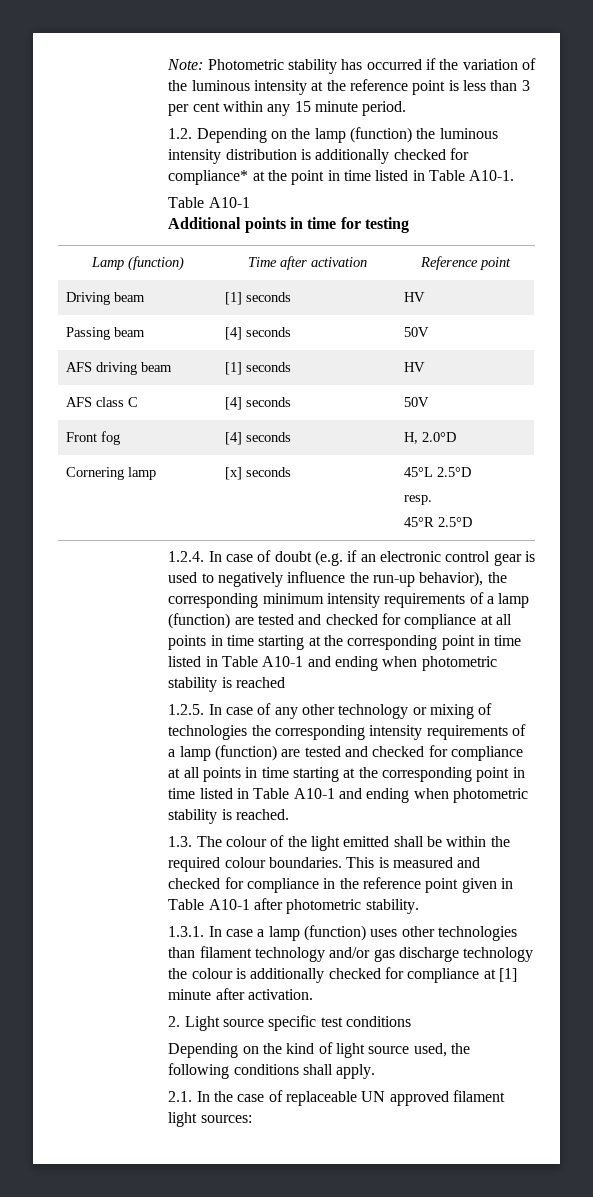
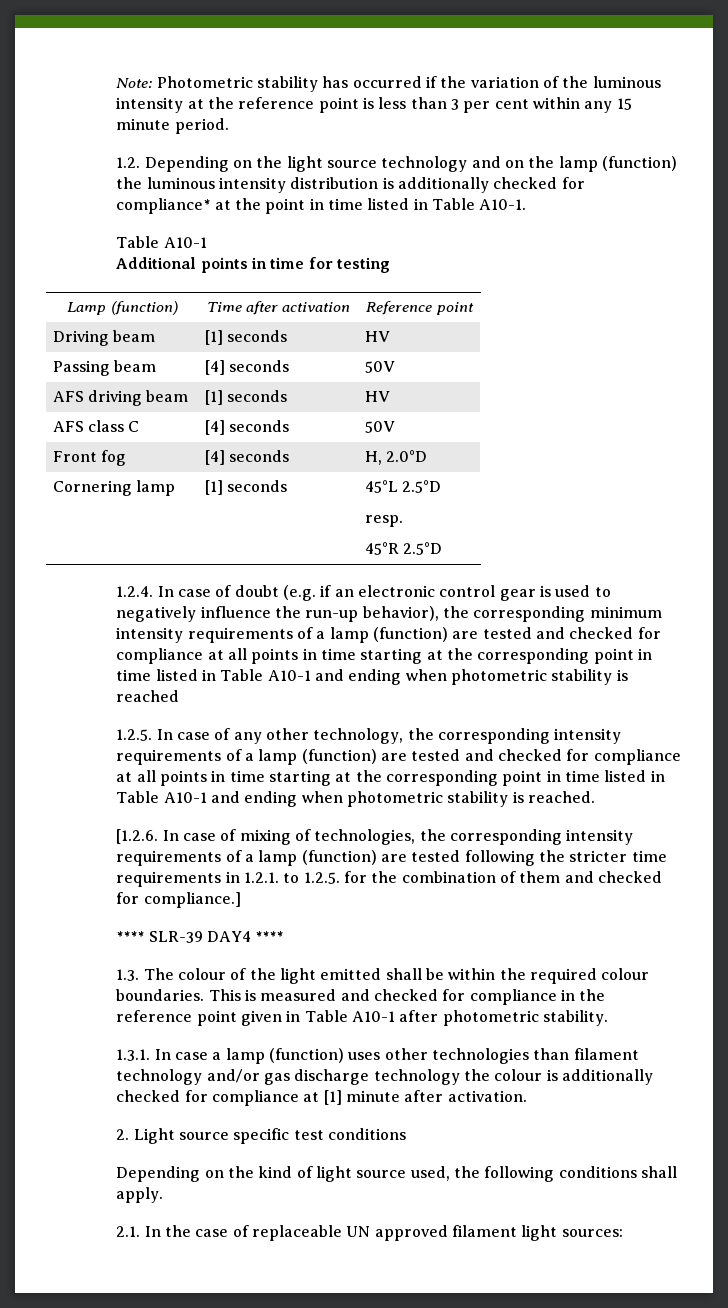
(311, 133) none -> [286,156,555,172] light source technology and on the
[224,467,242,480] [x] -> [204,480,223,495] [1]
[338,703,493,719] [168,725,248,740] technology or mixing of technologies -> [313,728,404,744] technology,
(290, 814) none -> [116,829,634,845] [116,850,667,866] [116,871,662,887] [116,892,241,908] [116,931,284,943] // [1.2.6. In case of mixing of technologies, the corresponding intensity requirements of a lamp (function) are tested following the stricter time requirements in 1.2.1. to 1.2.5. for the combination of them and checked for compliance.] // **** SLR-39 DAY4 ****

